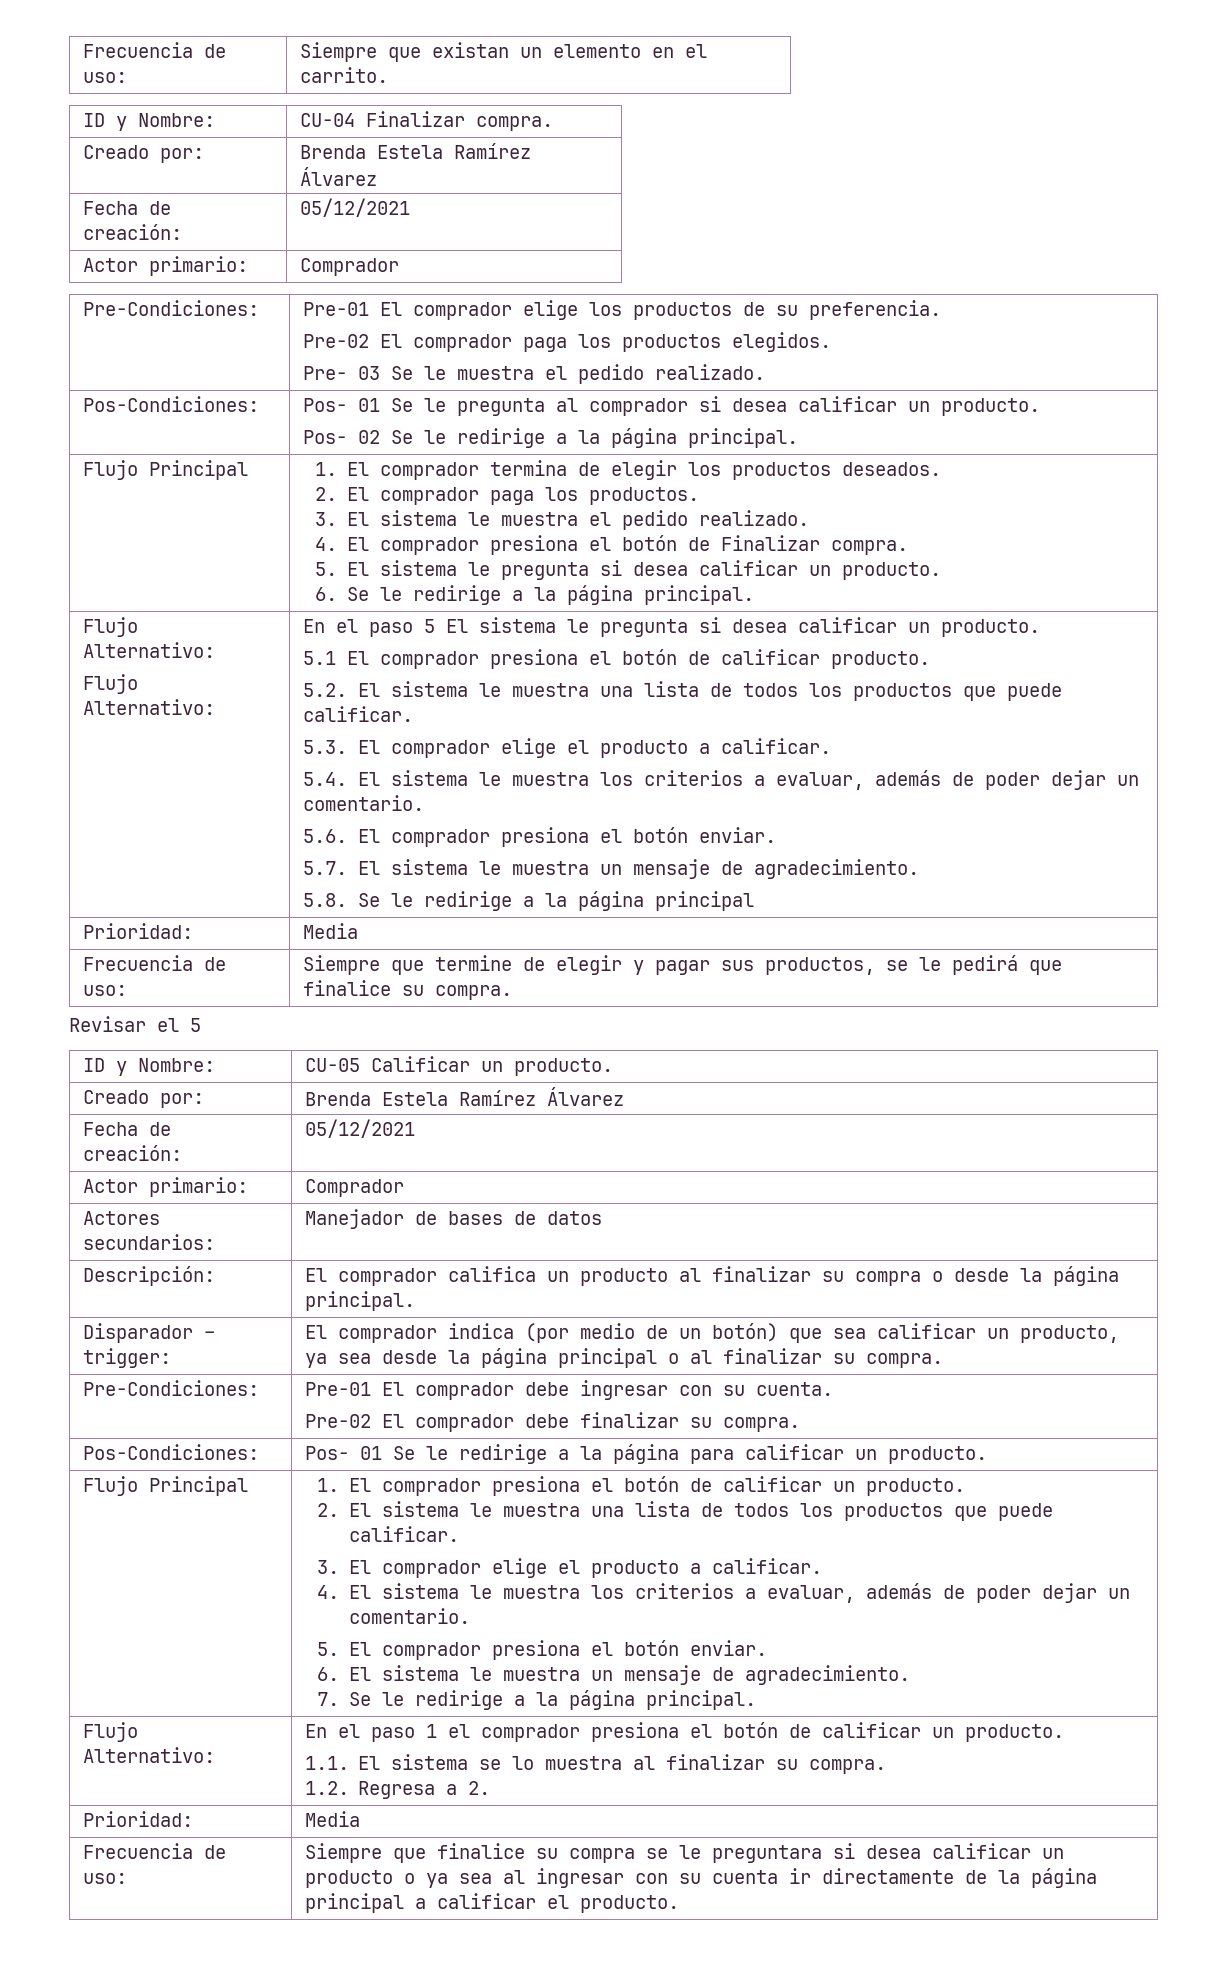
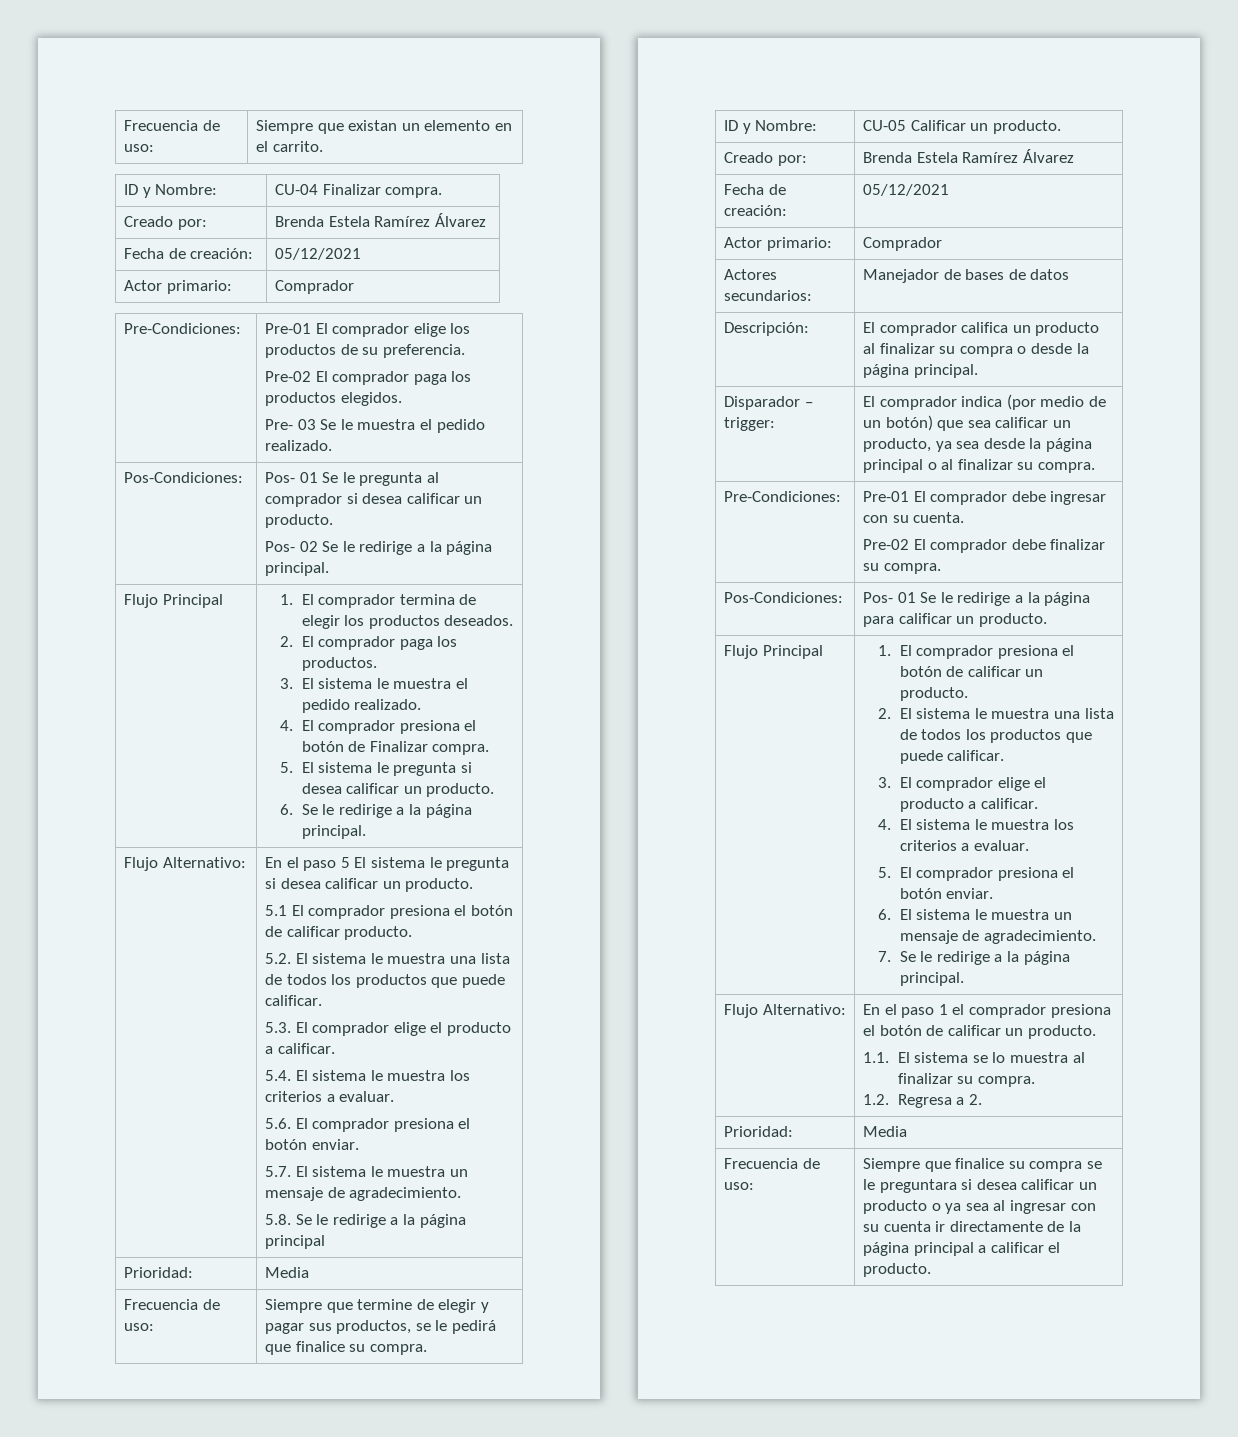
[82,674,138,694] [82,699,215,715] // Flujo Alternativo: -> (246, 862) none
[775,770,1139,790] [302,795,424,811] evaluar, además de poder dejar un comentario. -> [339,1091,395,1102] evaluar.
[69,1016,201,1032] // Revisar el 5 -> (427, 1349) none
[766,1583,1130,1603] [348,1608,470,1624] evaluar, además de poder dejar un comentario. -> [973,840,1029,851] evaluar.

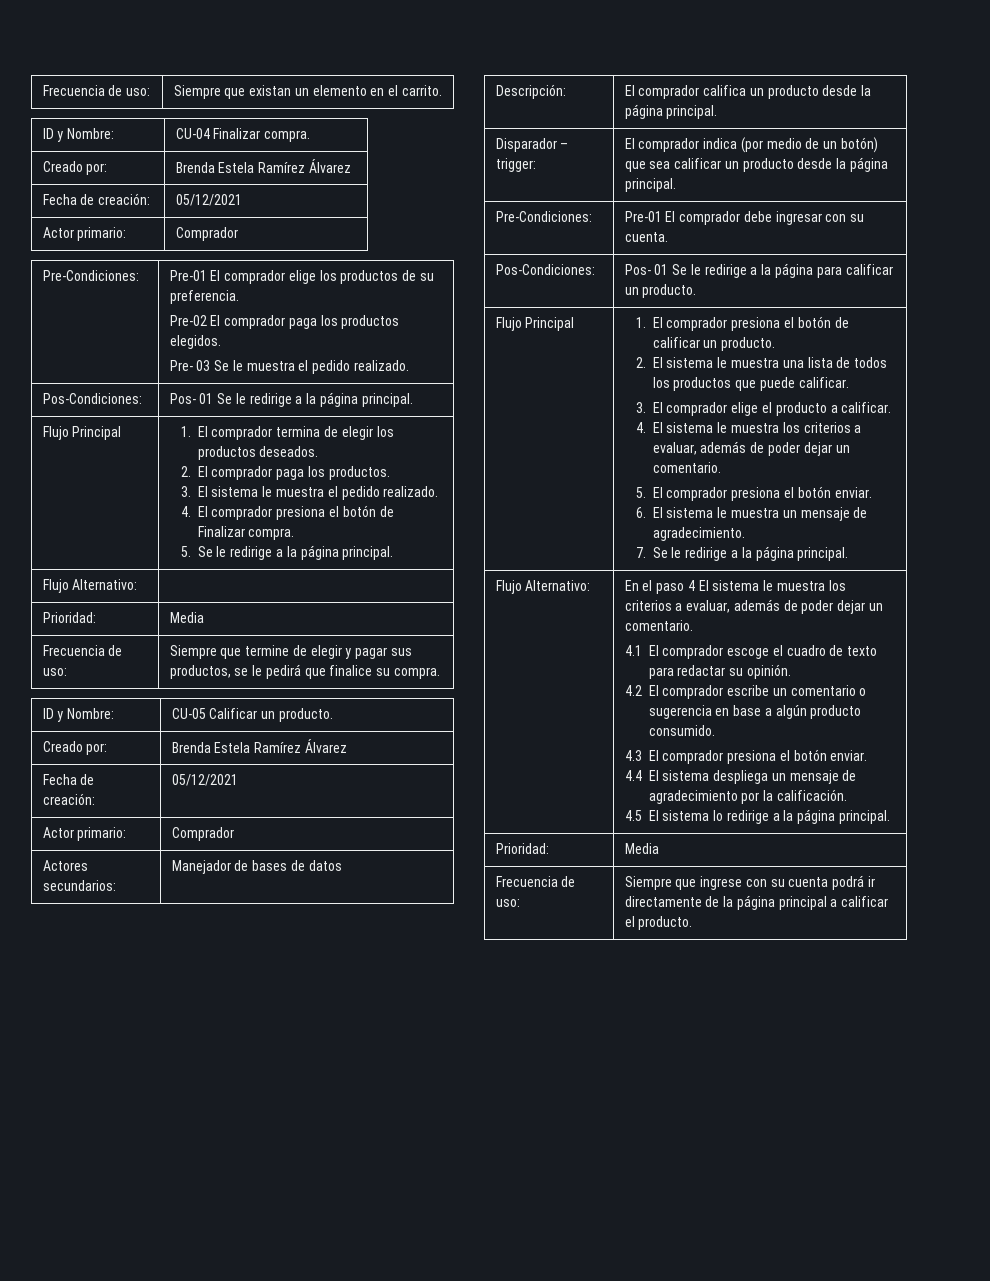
[359,472,440,486] [265,493,483,507] [265,514,334,528] [265,541,355,552] pregunta al comprador si desea calificar un producto. // Pos- 02 Se le -> (246, 398) none
[301,762,473,776] [301,783,495,797] [280,804,472,818] [301,825,366,839] [124,857,246,871] [265,857,510,871] [265,878,474,892] [265,905,514,919] [265,926,413,940] [265,953,510,964] [265,974,506,988] [265,995,323,1006] [265,1022,512,1036] [265,1043,335,1054] [265,1070,471,1081] [265,1091,395,1102] [265,1118,471,1132] [265,1139,359,1150] [265,1166,469,1177] [265,1187,462,1201] [265,1214,466,1228] [265,1235,326,1249] El sistema le pregunta si desea calificar un producto. // 6. Se le redirige a la página principal. // Flujo Alternativo: | En el paso 5 El sistema le pregunta si desea calificar un producto. // 5.1 El comprador presiona el botón de calificar producto. // 5.2. El sistema le muestra una lista de todos los productos que puede calificar. // 5.3. El comprador elige el producto a calificar. // 5.4. El sistema le muestra los criterios a evaluar. // 5.6. El comprador presiona el botón enviar. // 5.7. El sistema le muestra un mensaje de agradecimiento. // 5.8. Se le redirige a la página principal -> [197,545,394,560] [42,579,138,593] Se le redirige a la página principal. // Flujo Alternativo: |
[863,343,1027,357] al finalizar su compra o -> (819, 92) none
[863,438,1093,452] [863,459,1096,473] producto, ya sea desde la página principal o al finalizar su compra. -> [742,157,888,172] [624,178,676,192] producto desde la página principal.
[863,539,1106,553] [863,563,941,574] // Pre-02 El comprador debe finalizar su compra. -> (668, 237) none
[973,840,1029,851] evaluar. -> [652,441,850,456] [652,462,721,473] evaluar, además de poder dejar un comentario.
[938,1004,1111,1018] [863,1025,1097,1039] [863,1052,1085,1063] [897,1073,1035,1087] [863,1094,982,1108] [724,1126,794,1137] [863,1126,908,1137] [724,1158,820,1169] [724,1182,755,1190] [863,1158,1103,1172] [863,1179,1098,1193] [863,1200,1067,1214] 1 el comprador presiona el botón de calificar un producto. // 1.1. El sistema se lo muestra al finalizar su compra. // 1.2. Regresa a 2. // Prioridad: | Media // Frecuencia de uso: | Siempre que finalice su compra se le preguntara si desea calificar un producto o ya sea al ingresar -> [687,580,846,591] [624,599,883,614] [624,620,693,631] [624,645,878,659] [648,664,791,679] [624,685,867,699] [648,705,862,719] [648,725,715,736] [624,749,868,764] [624,770,857,784] [648,789,847,804] [624,809,890,824] [495,843,549,854] [624,843,659,854] [495,876,576,887] [495,899,520,907] [624,876,743,890] 4 El sistema le muestra los criterios a evaluar, además de poder dejar un comentario. // 4.1 El comprador escoge el cuadro de texto para redactar su opinión. // 4.2 El comprador escribe un comentario o sugerencia en base a algún producto consumido. // 4.3 El comprador presiona el botón enviar. // 4.4 El sistema despliega un mensaje de agradecimiento por la calificación. // 4.5 El sistema lo redirige a la página principal. // Prioridad: | Media // Frecuencia de uso: | Siempre que ingrese
(931, 1226) none -> [832,875,865,890] podrá

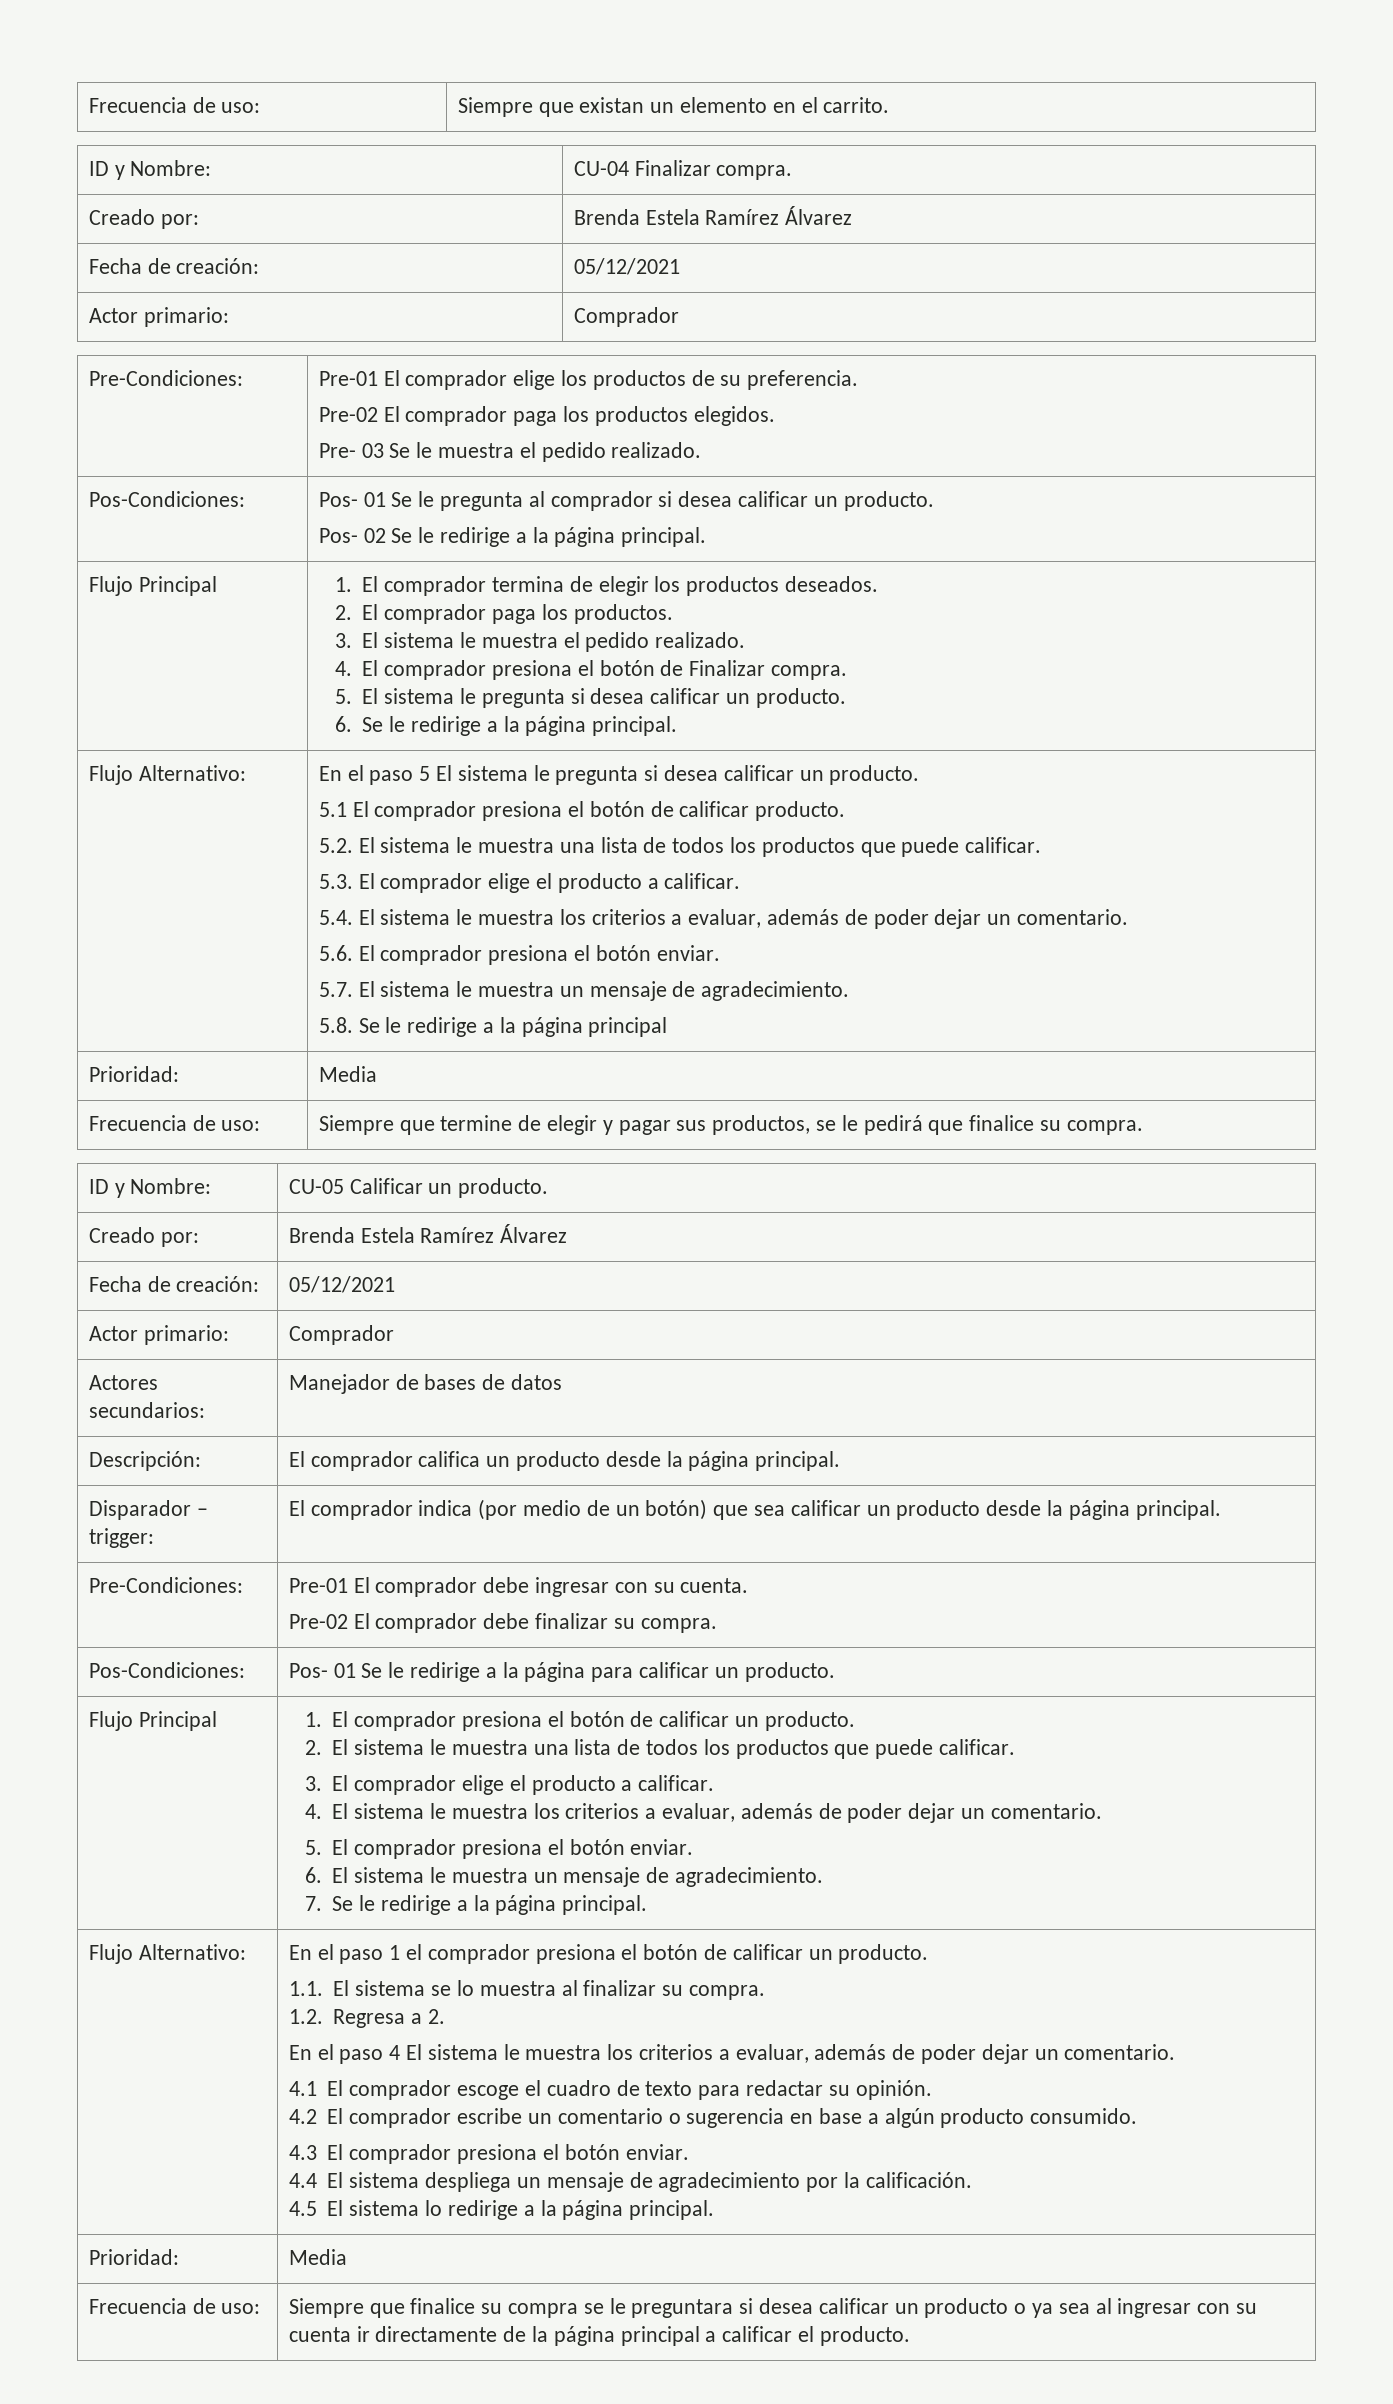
(246, 398) none -> [439,491,934,511] [318,527,435,543] pregunta al comprador si desea calificar un producto. // Pos- 02 Se le
[197,545,394,560] [42,579,138,593] Se le redirige a la página principal. // Flujo Alternativo: | -> [362,688,846,708] [334,716,678,736] [88,765,246,785] [318,765,920,785] [318,801,846,821] [318,837,1042,857] [318,873,741,893] [318,909,1129,929] [318,945,720,965] [318,981,850,1001] [318,1017,668,1037] El sistema le pregunta si desea calificar un producto. // 6. Se le redirige a la página principal. // Flujo Alternativo: | En el paso 5 El sistema le pregunta si desea calificar un producto. // 5.1 El comprador presiona el botón de calificar producto. // 5.2. El sistema le muestra una lista de todos los productos que puede calificar. // 5.3. El comprador elige el producto a calificar. // 5.4. El sistema le muestra los criterios a evaluar, además de poder dejar un comentario. // 5.6. El comprador presiona el botón enviar. // 5.7. El sistema le muestra un mensaje de agradecimiento. // 5.8. Se le redirige a la página principal
(668, 237) none -> [288,1613,717,1633] // Pre-02 El comprador debe finalizar su compra.
(685, 588) none -> [389,1944,929,1964] [288,1980,765,2000] [288,2009,446,2028] [288,2044,384,2064] 1 el comprador presiona el botón de calificar un producto. // 1.1. El sistema se lo muestra al finalizar su compra. // 1.2. Regresa a 2. // En el paso
[700,876,743,890] ingrese -> [410,2298,1192,2318] finalice su compra se le preguntara si desea calificar un producto o ya sea al ingresar
[832,875,865,890] podrá -> (351, 2334) none

